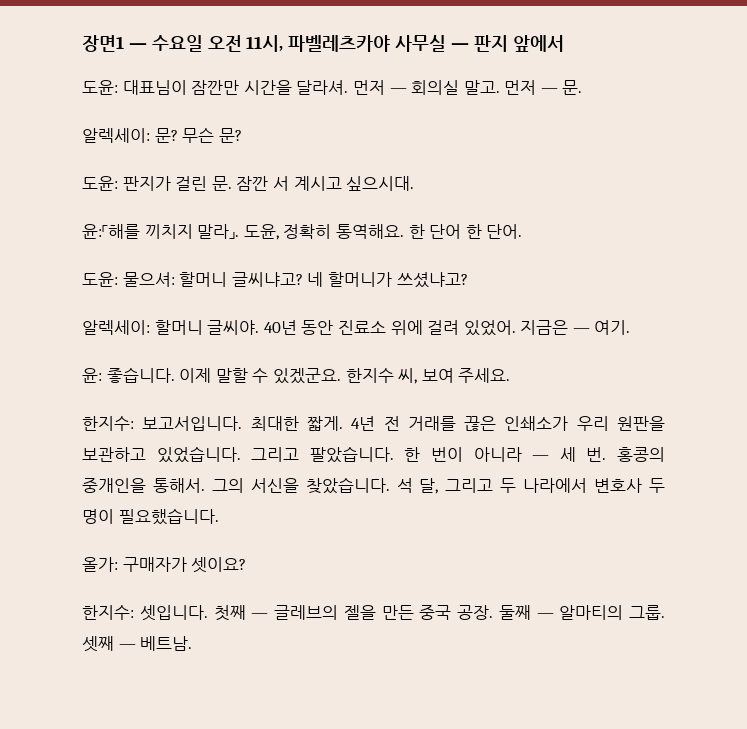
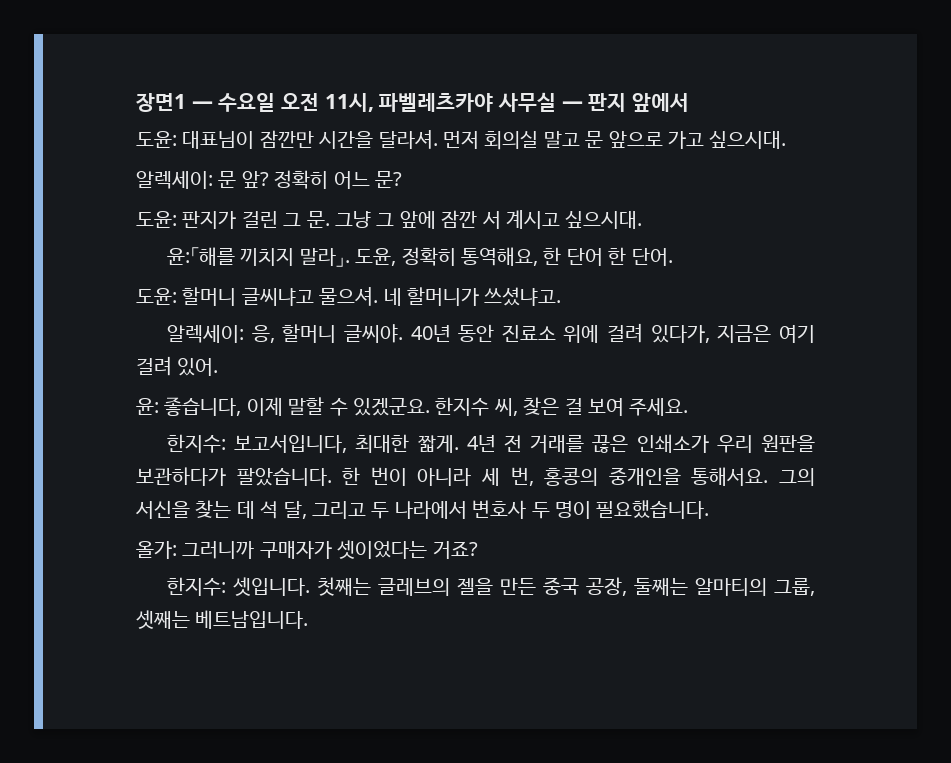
[389,80,583,95] [82,127,215,143] — 회의실 말고. 먼저 — 문. // 알렉세이: 문? 무슨 -> [484,131,787,150] [136,170,370,189] 회의실 말고 문 앞으로 가고 싶으시대. // 알렉세이: 문 앞? 정확히 어느
[211,176,232,191] 문. -> [283,211,436,229] 그 문. 그냥 그 앞에
[335,224,404,239] 통역해요. -> [460,247,538,266] 통역해요,
[122,272,303,287] 물으셔: 할머니 글씨냐고? -> [182,287,379,306] 할머니 글씨냐고 물으셔.
[396,272,468,288] [82,320,150,335] 쓰셨냐고? // 알렉세이: -> [484,287,562,306] [166,325,275,343] 쓰셨냐고. // 알렉세이: 응,
[463,320,631,336] [82,367,175,383] 있었어. 지금은 — 여기. // 윤: 좋습니다. -> [650,325,815,343] [136,356,219,376] [136,397,242,416] 있다가, 지금은 여기 걸려 있어. // 윤: 좋습니다,
(418, 376) none -> [523,397,583,415] 찾은 걸
[142,416,243,431] 보고서입니다. -> [234,435,348,453] 보고서입니다,
[82,446,300,463] 보관하고 있었습니다. 그리고 -> [136,467,226,486] 보관하다가
[532,447,607,462] — 세 번. -> [481,467,534,486] 세 번,
[152,478,205,493] 통해서. -> [691,467,769,486] 통해서요.
[305,477,390,494] 찾았습니다. -> [195,500,255,519] 찾는 데
[122,557,247,573] 구매자가 셋이요? -> [182,540,478,559] 그러니까 구매자가 셋이었다는 거죠?
[213,605,269,621] 첫째 — -> [316,577,371,596] 첫째는
[457,605,665,620] [82,636,193,652] 공장. 둘째 — 알마티의 그룹. 셋째 — 베트남. -> [585,577,815,596] [136,610,309,629] 공장, 둘째는 알마티의 그룹, 셋째는 베트남입니다.

